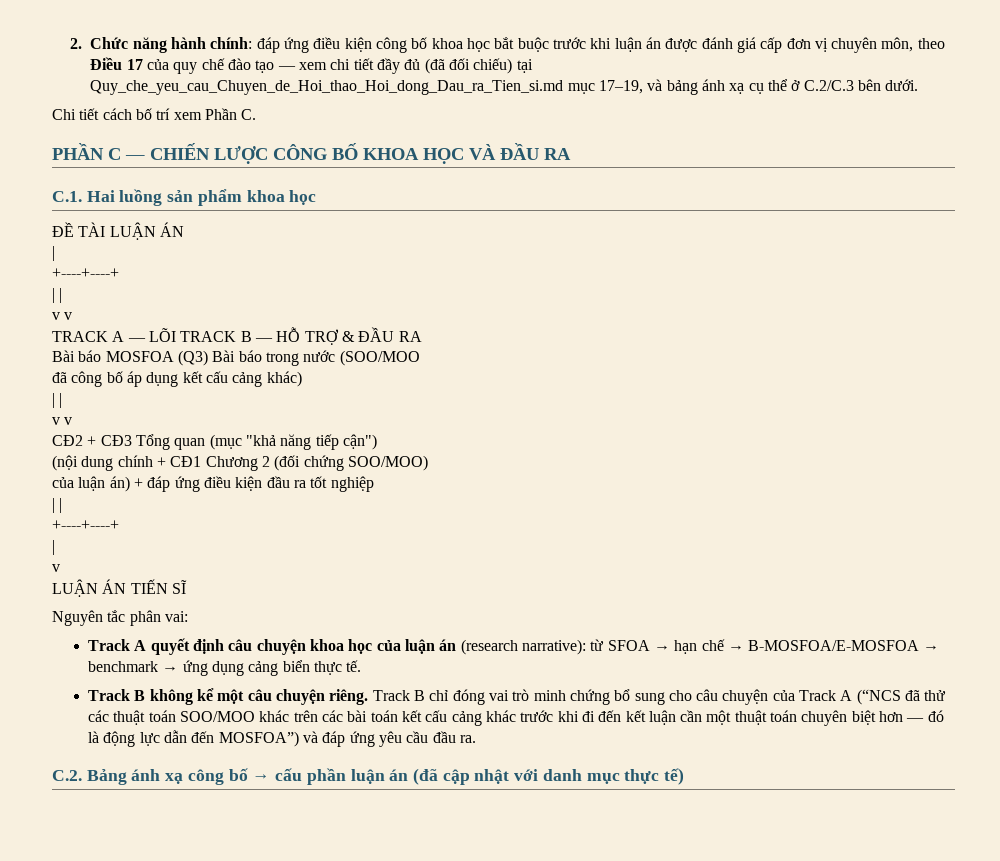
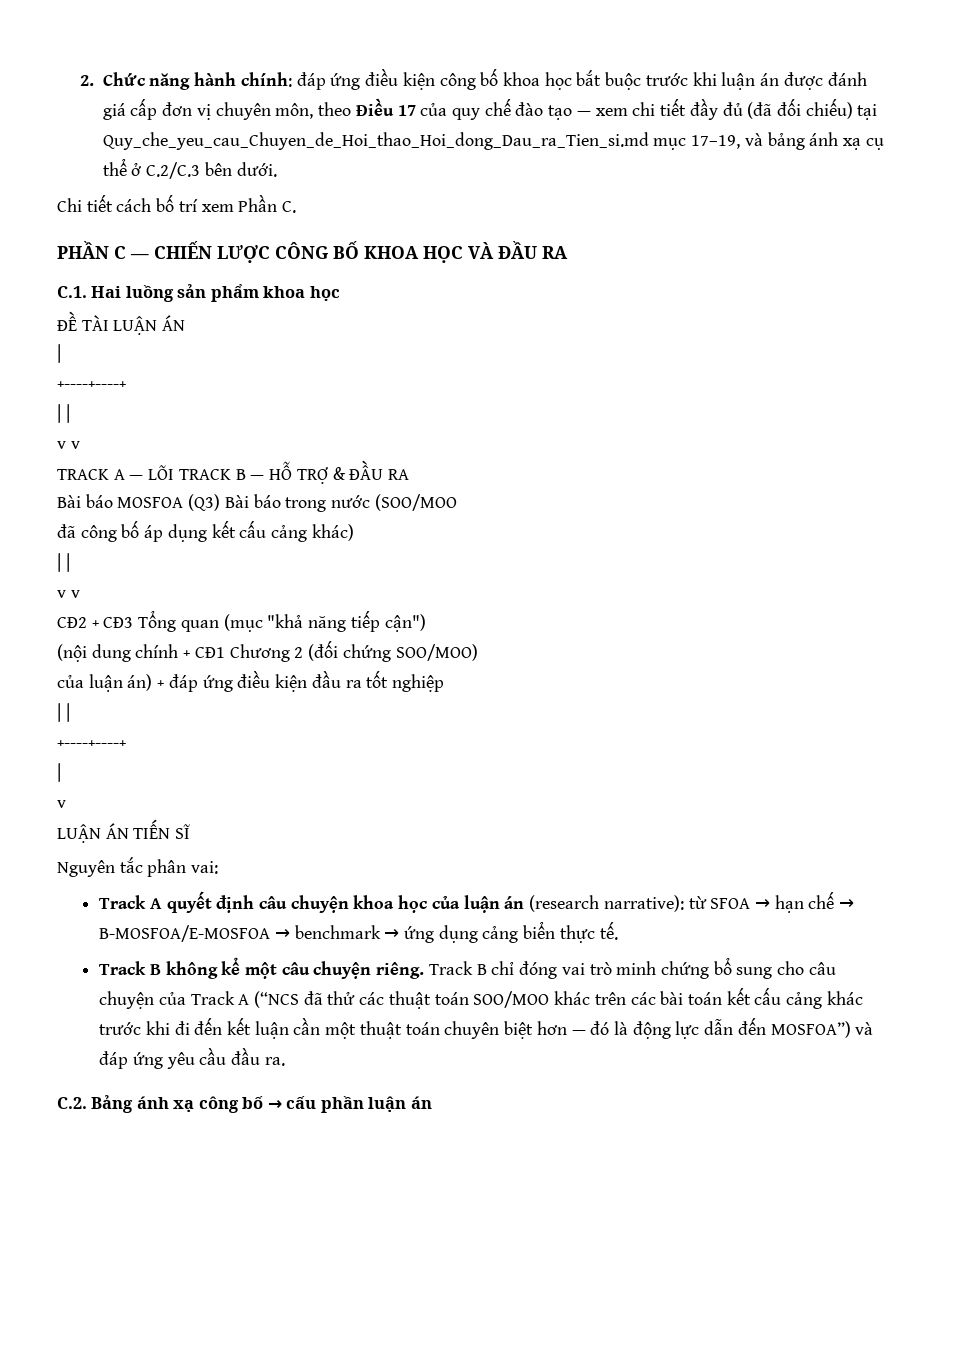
[412,768,685,785] (đã cập nhật với danh mục thực tế) -> (432, 1102) none

